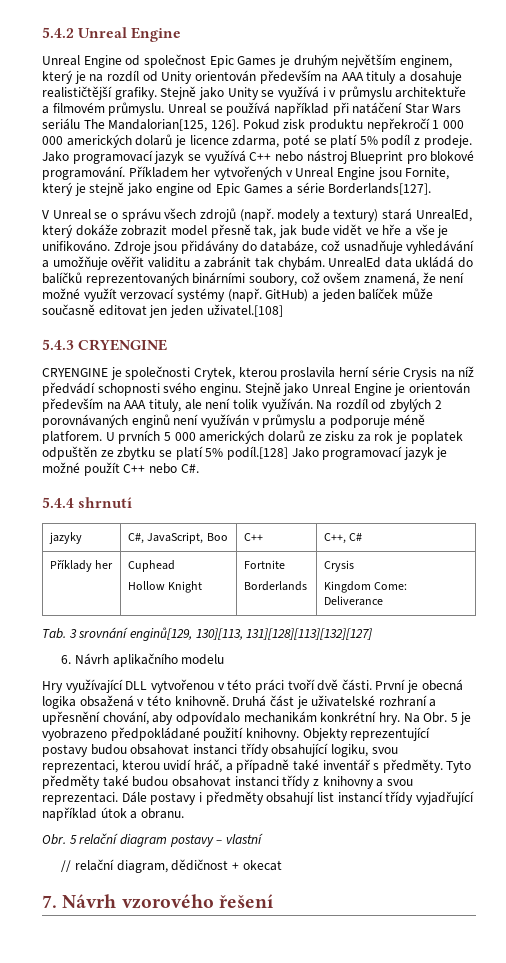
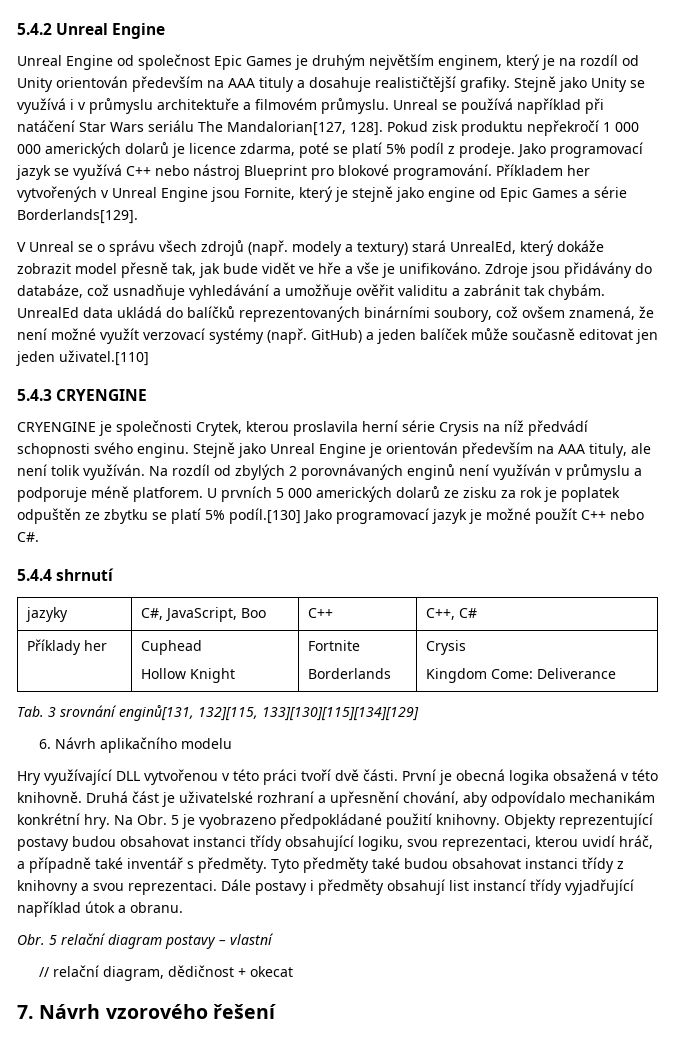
[108,119,239,132] Mandalorian[125, 126]. -> [227,121,383,136] Mandalorian[127, 128].
[328,183,432,195] Borderlands[127]. -> [17,209,138,224] Borderlands[129].
[206,304,283,317] uživatel.[108] -> [59,350,149,366] uživatel.[110]
[226,446,288,460] podíl.[128] -> [229,508,301,524] podíl.[130]
[129,627,373,641] enginů[129, 130][113, 131][128][113][132][127] -> [119,705,419,721] enginů[131, 132][115, 133][130][115][134][129]

